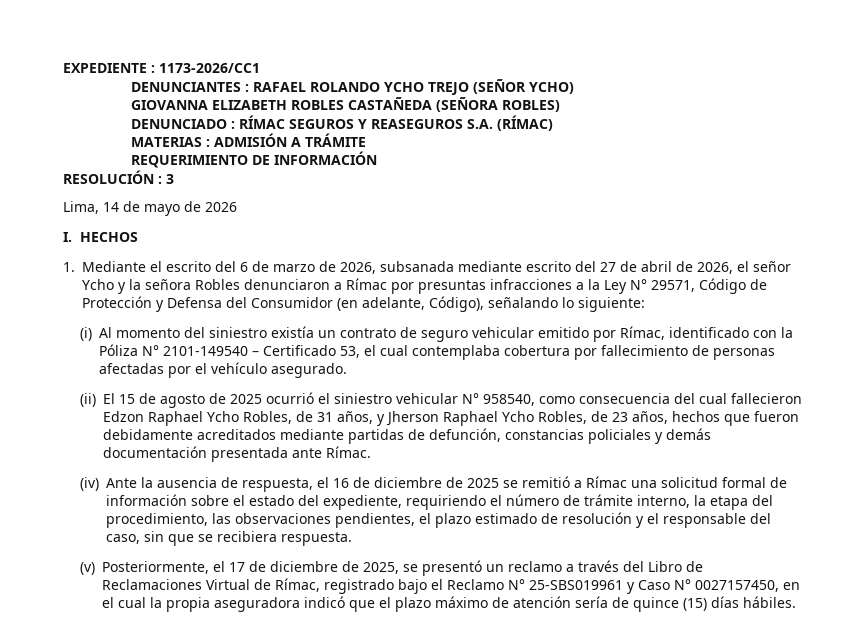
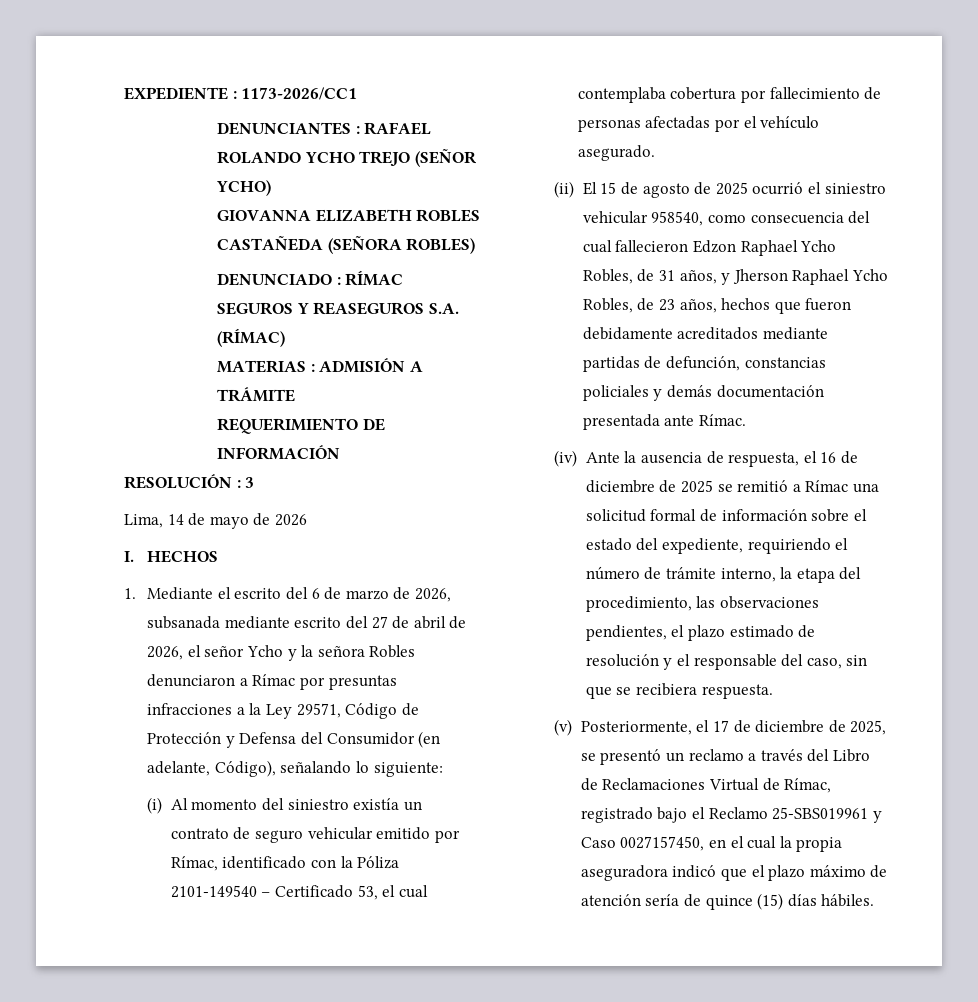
[630,279,647,290] N° -> (293, 711) none
[142,345,160,356] N° -> (400, 862) none
[462,393,480,404] N° -> (648, 217) none
[508,579,526,590] N° -> (768, 813) none
[674,579,692,590] N° -> (616, 842) none

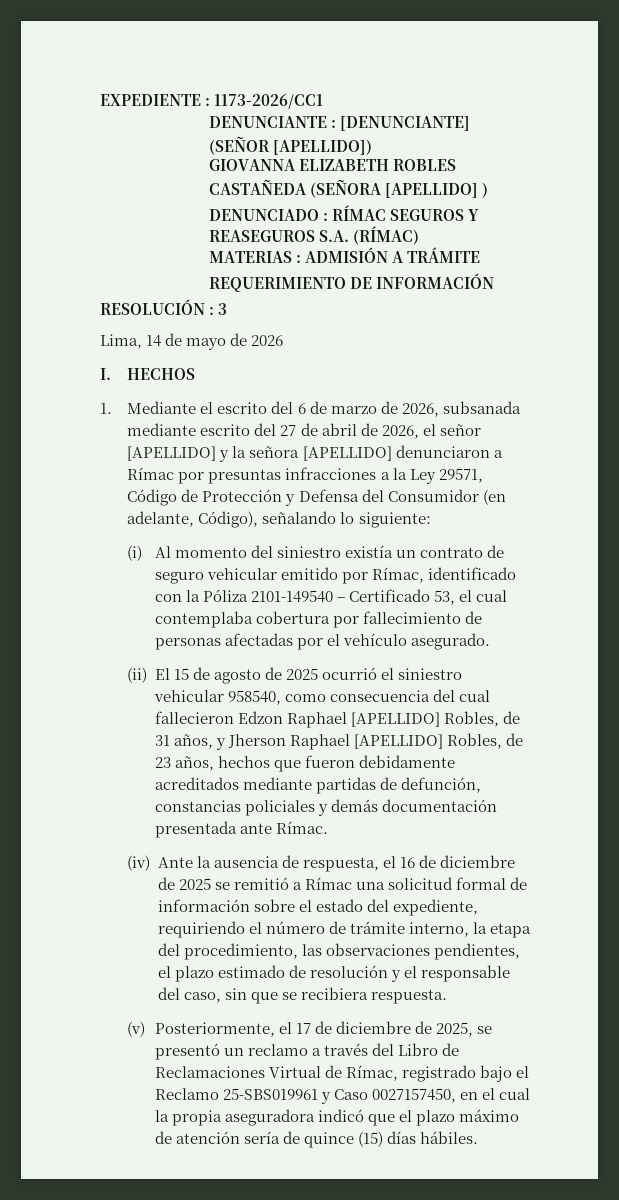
[217,122,432,135] [217,149,477,167] [216,180,272,196] DENUNCIANTES : RAFAEL ROLANDO YCHO TREJO (SEÑOR YCHO) -> [209,116,471,131] [209,136,373,155] DENUNCIANTE : [DENUNCIANTE] (SEÑOR [APELLIDO])
[406,238,476,254] ROBLES) -> [385,182,489,198] [APELLIDO] )
[247,645,284,657] Ycho -> [127,446,217,461] [APELLIDO]
[369,645,416,658] Robles -> [302,446,392,461] [APELLIDO]
[800,240,837,252] Ycho -> [350,712,440,727] [APELLIDO]
[851,269,888,281] Ycho -> [354,734,444,749] [APELLIDO]

